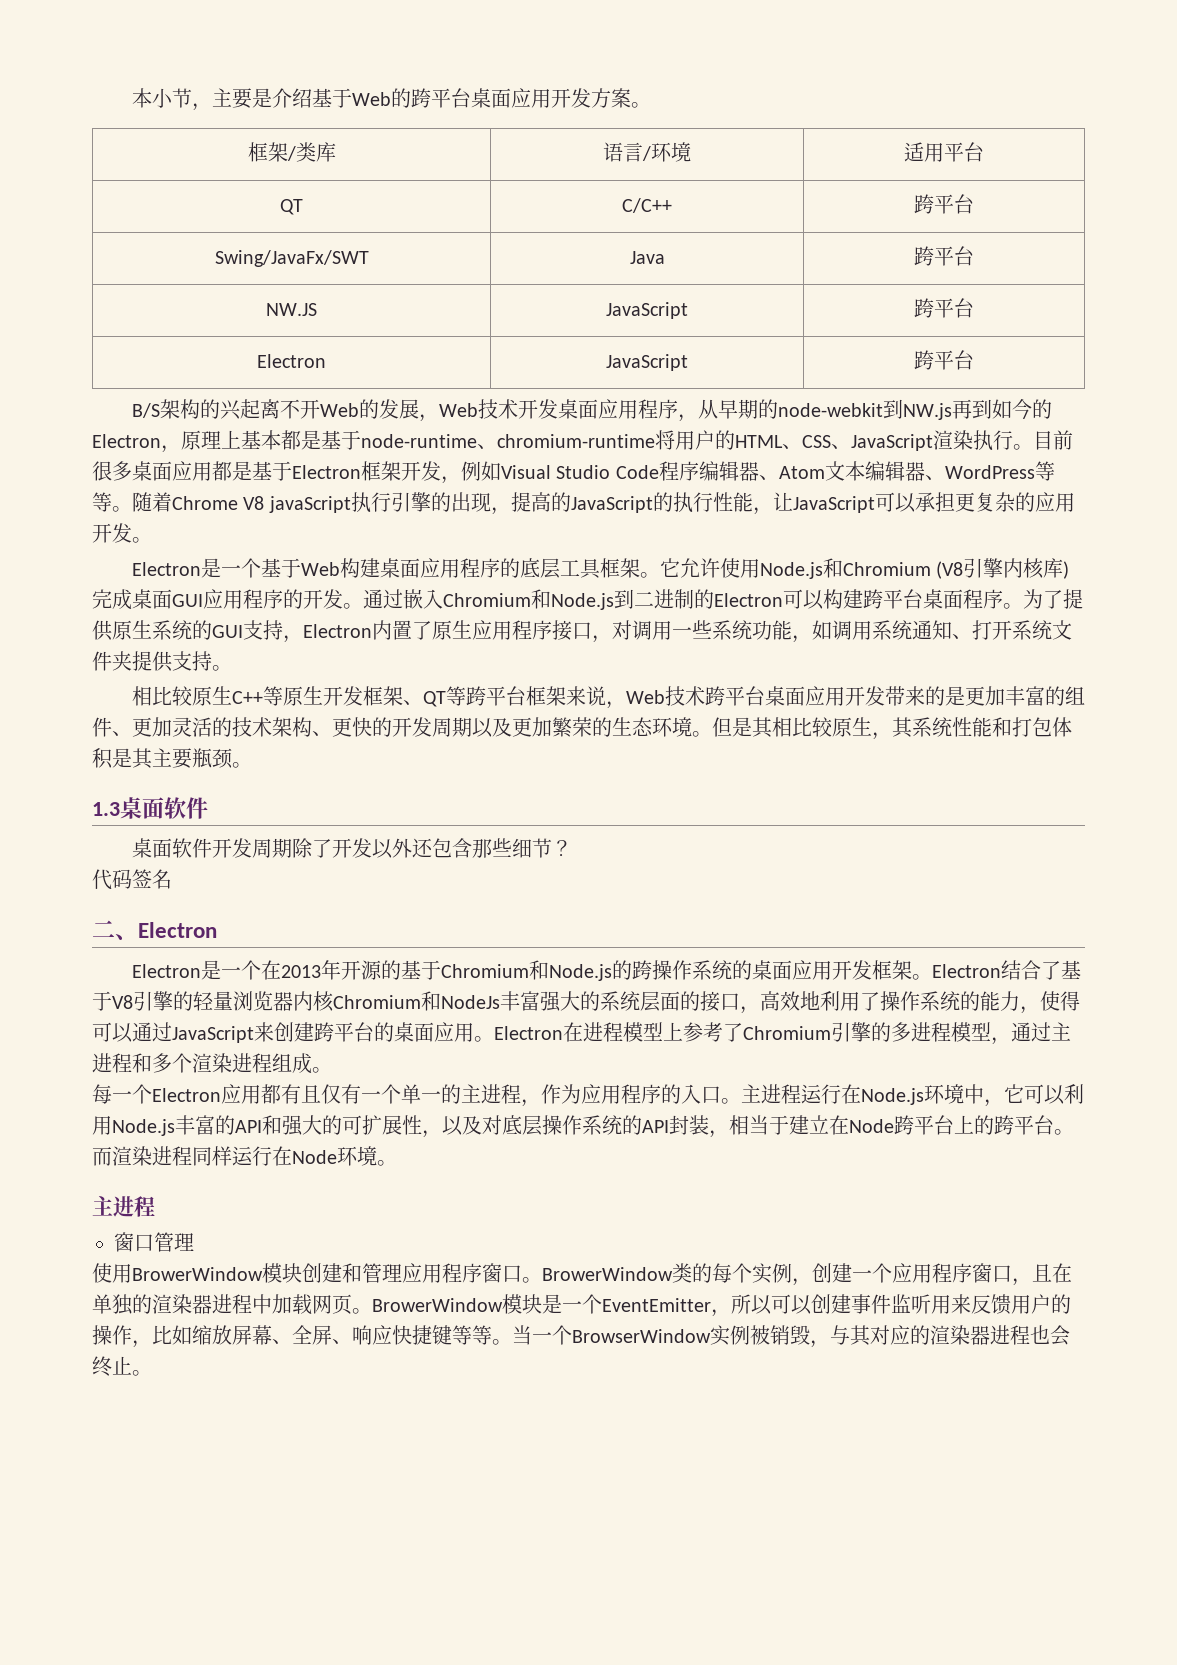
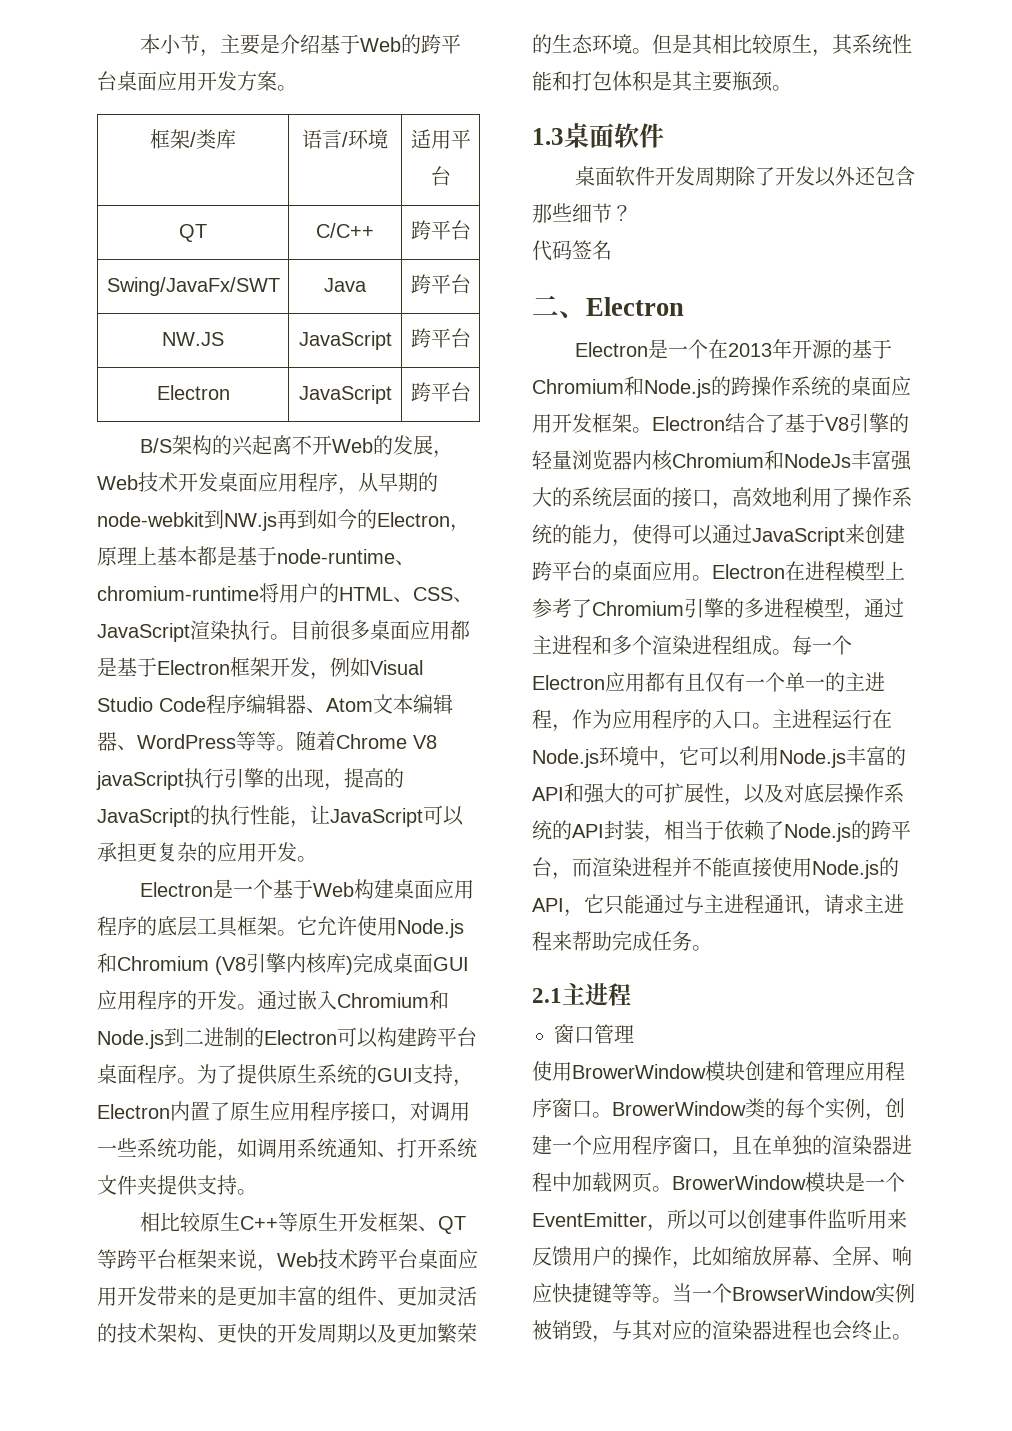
(332, 1070) // -> (792, 652) none
[789,1115,1074,1135] 建立在Node跨平台上的跨平台。 -> [724,820,911,842] [532,857,572,880] 依赖了Node.js的跨平台，
[192,1146,397,1166] 同样运行在Node环境。 // -> [672,857,899,879] [532,894,904,917] [532,931,712,952] [532,988,562,1003] 并不能直接使用Node.js的API，它只能通过与主进程通讯，请求主进程来帮助完成任务。 // 2.1

